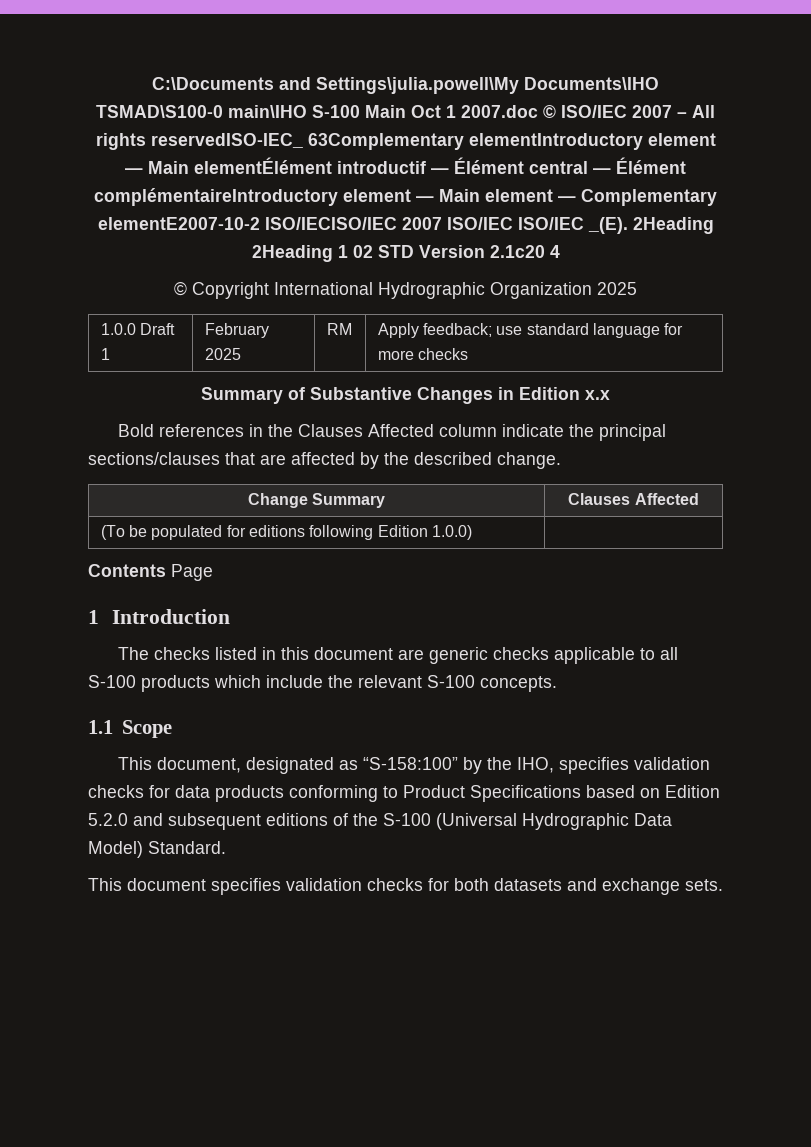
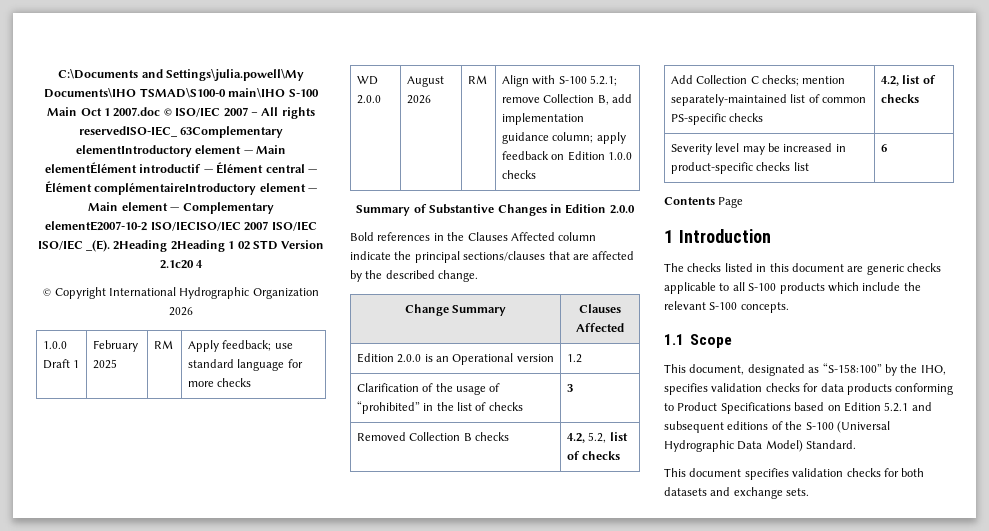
[597,282,637,295] 2025 -> [169,307,193,316] 2026
(468, 354) none -> [356,76,378,85] [356,95,381,104] [406,76,444,87] [406,95,431,104] [467,75,487,84] [501,75,617,87] [501,94,632,105] [501,113,584,125] [501,132,626,144] [501,151,632,161] [501,170,536,179] // WD 2.0.0 | August 2026 | RM | Align with S-100 5.2.1; remove Collection B, add implementation guidance column; apply feedback on Edition 1.0.0 checks
[585,390,610,400] x.x -> [609,205,635,214] 2.0.0
[100,525,472,540] (To be populated for editions following Edition 1.0.0) | -> [356,353,554,365] [566,354,582,363] [356,383,501,395] [356,401,523,414] [566,384,573,392] [356,432,509,441] [566,432,628,443] [566,451,621,460] [670,75,846,86] [670,94,866,106] [670,113,764,125] [880,75,936,86] [880,94,919,103] [670,143,846,155] [670,162,809,174] [880,144,887,152] Edition 2.0.0 is an Operational version | 1.2 // Clarification of the usage of “prohibited” in the list of checks | 3 // Removed Collection B checks | 4.2, 5.2, list of checks // Add Collection C checks; mention separately-maintained list of common PS-specific checks | 4.2, list of checks // Severity level may be increased in product-specific checks list | 6
[88,813,128,826] 5.2.0 -> [884,402,909,412] 5.2.1

